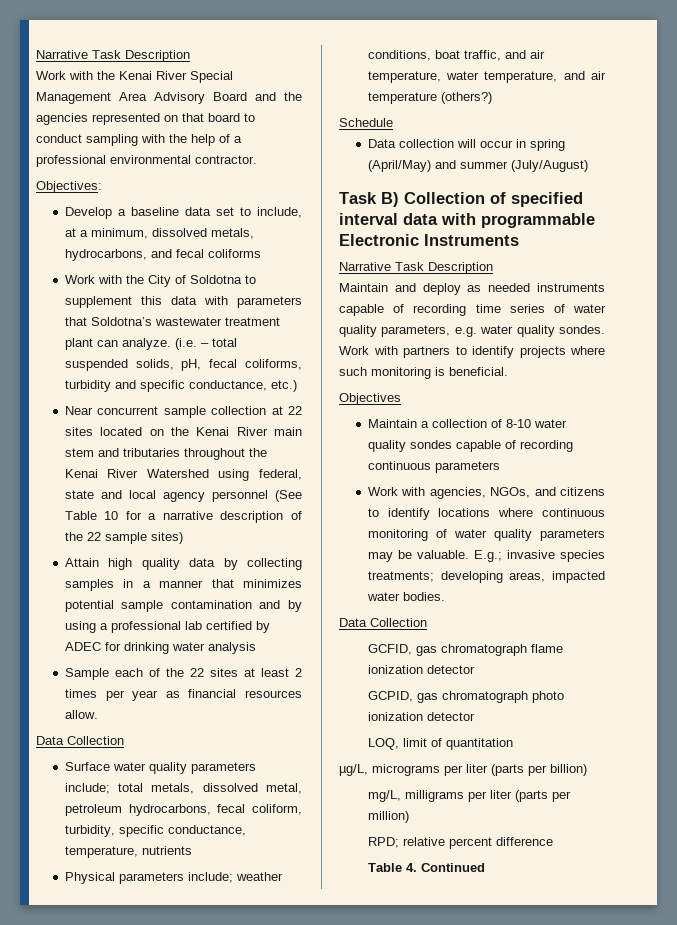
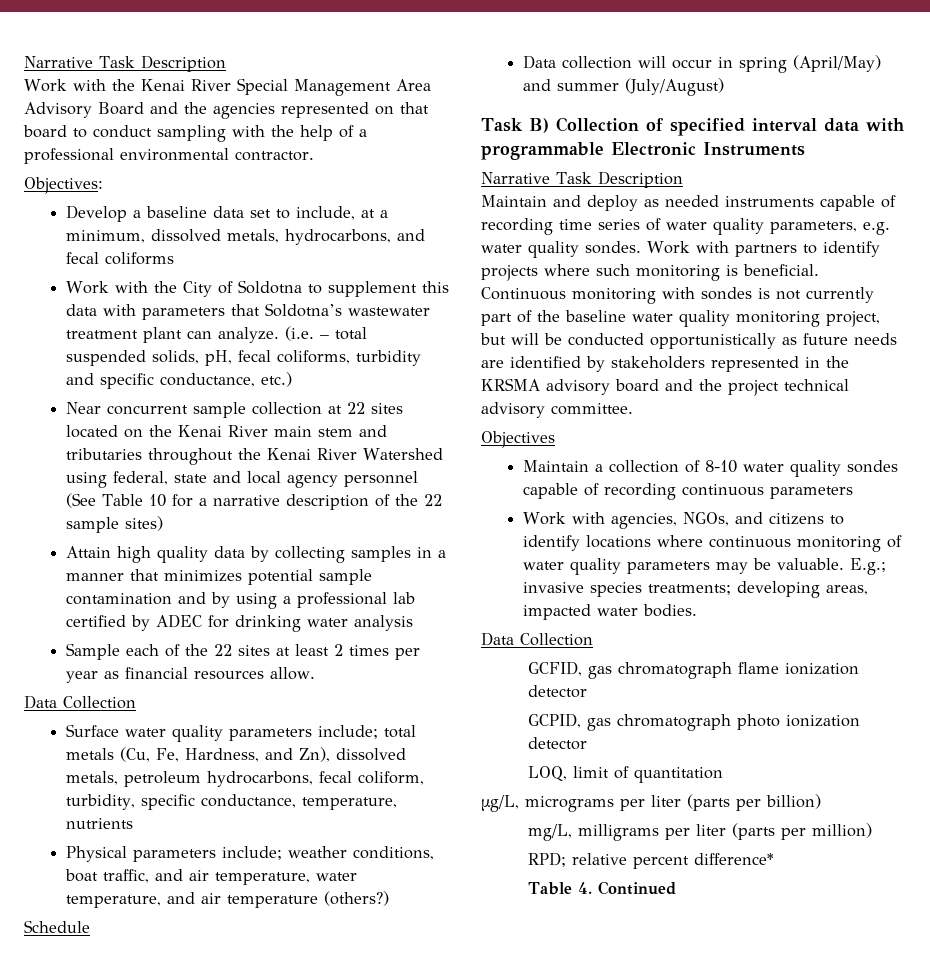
[151,783,302,794] metals, dissolved metal, -> [65,747,406,762] [65,771,118,785] metals (Cu, Fe, Hardness, and Zn), dissolved metals,
(508, 371) none -> [481,287,874,304] [481,310,880,327] [480,333,897,349] [481,356,849,372] [481,378,849,396] [481,402,633,418] Continuous monitoring with sondes is not currently part of the baseline water quality monitoring project, but will be conducted opportunistically as future needs are identified by stakeholders represented in the KRSMA advisory board and the project technical advisory committee.
[496,837,554,846] difference -> [693,853,774,865] difference*

